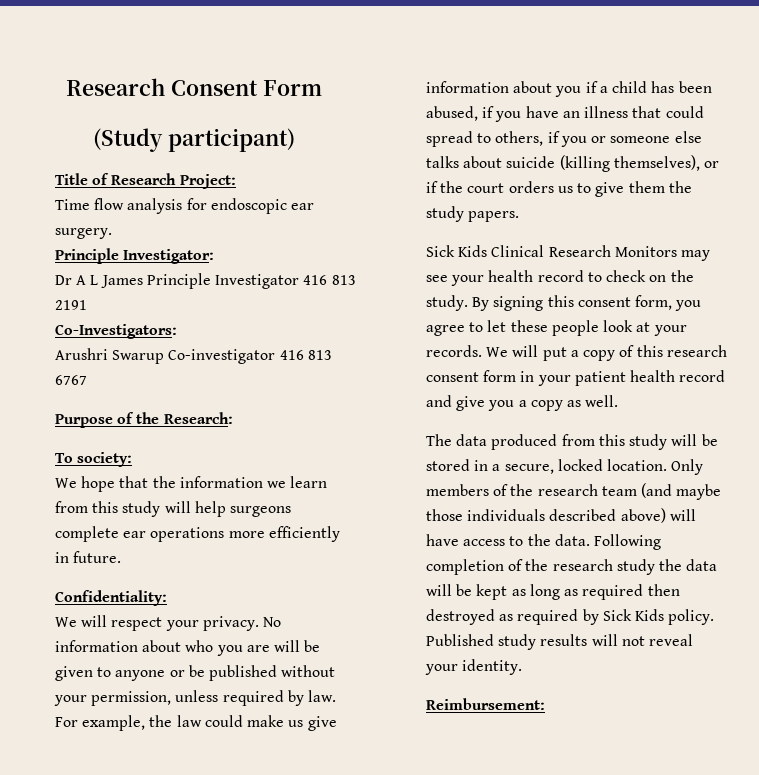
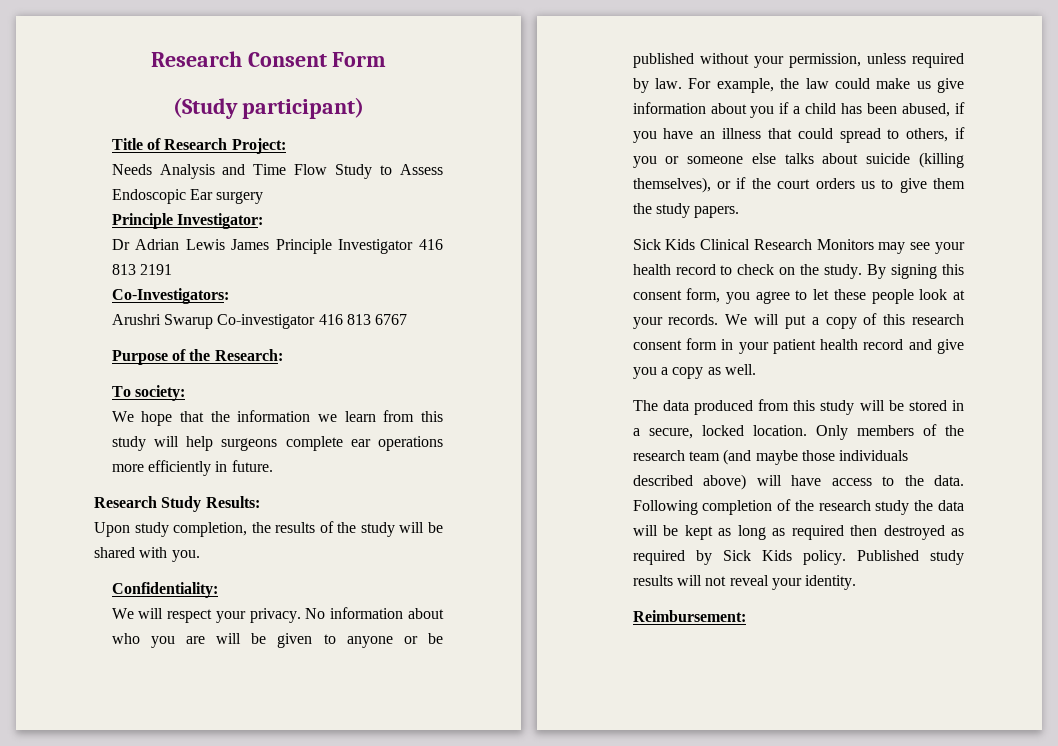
[54,198,315,214] [54,228,112,239] Time flow analysis for endoscopic ear surgery. -> [111,164,443,179] [111,189,264,204] Needs Analysis and Time Flow Study to Assess Endoscopic Ear surgery
[75,275,99,285] A L -> [135,239,225,250] Adrian Lewis
(121, 557) none -> [94,496,260,512] [94,521,443,537] [94,547,200,562] // Research Study Results: // Upon study completion, the results of the study will be shared with you.

